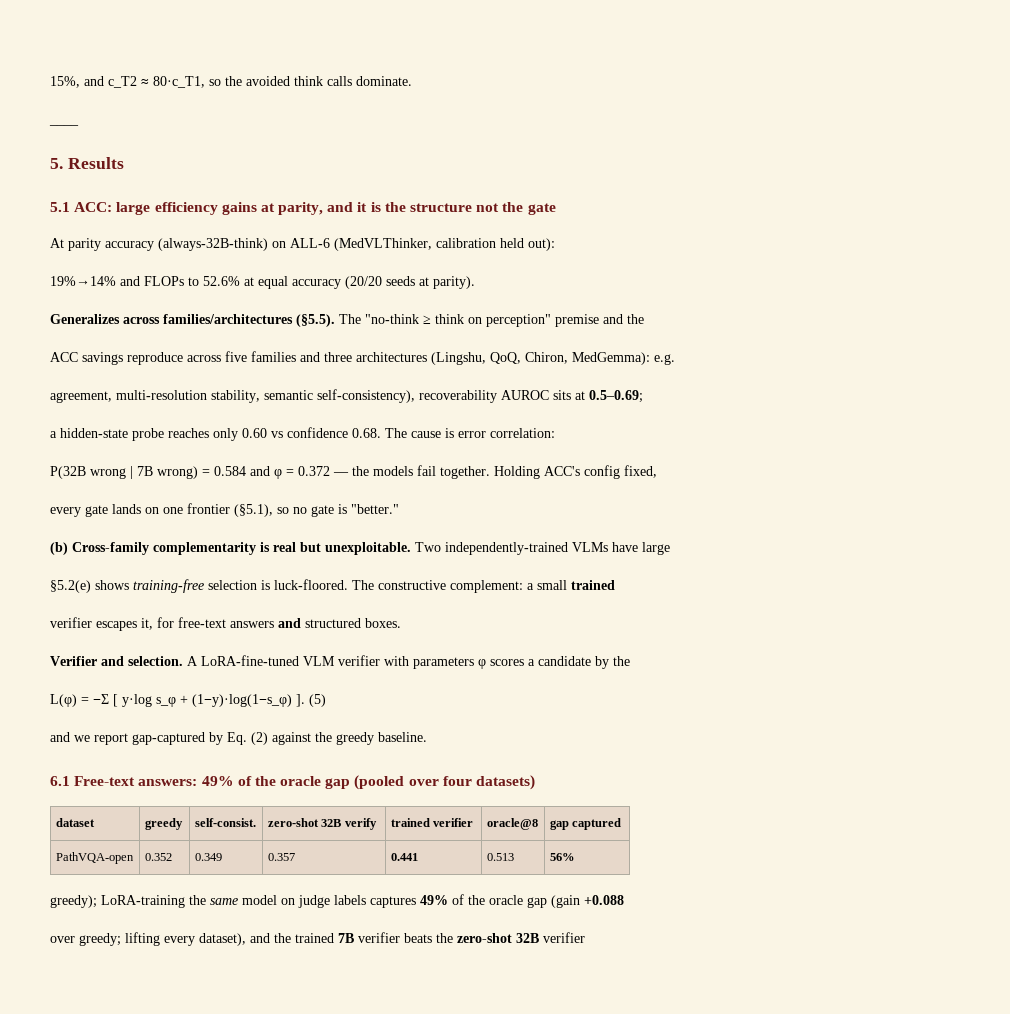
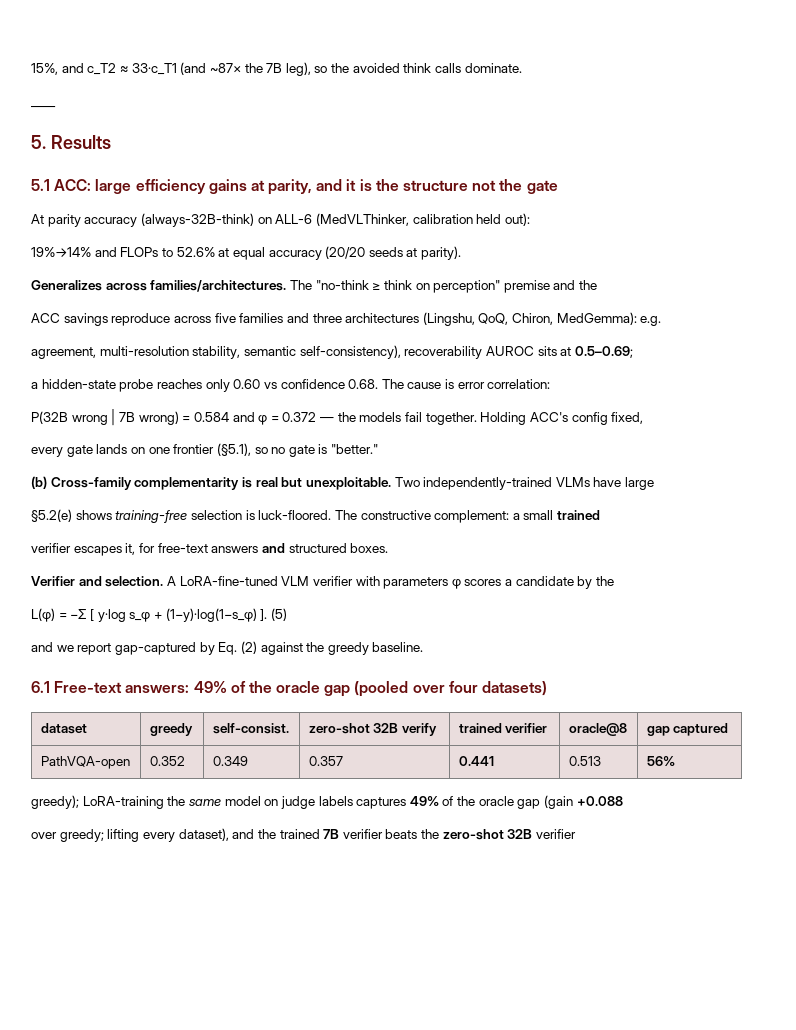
[153,76,205,88] 80·c_T1, -> [131,62,311,76] 33·c_T1 (and ~87× the 7B leg),
[163,314,335,327] families/architectures (§5.5). -> [150,280,287,292] families/architectures.

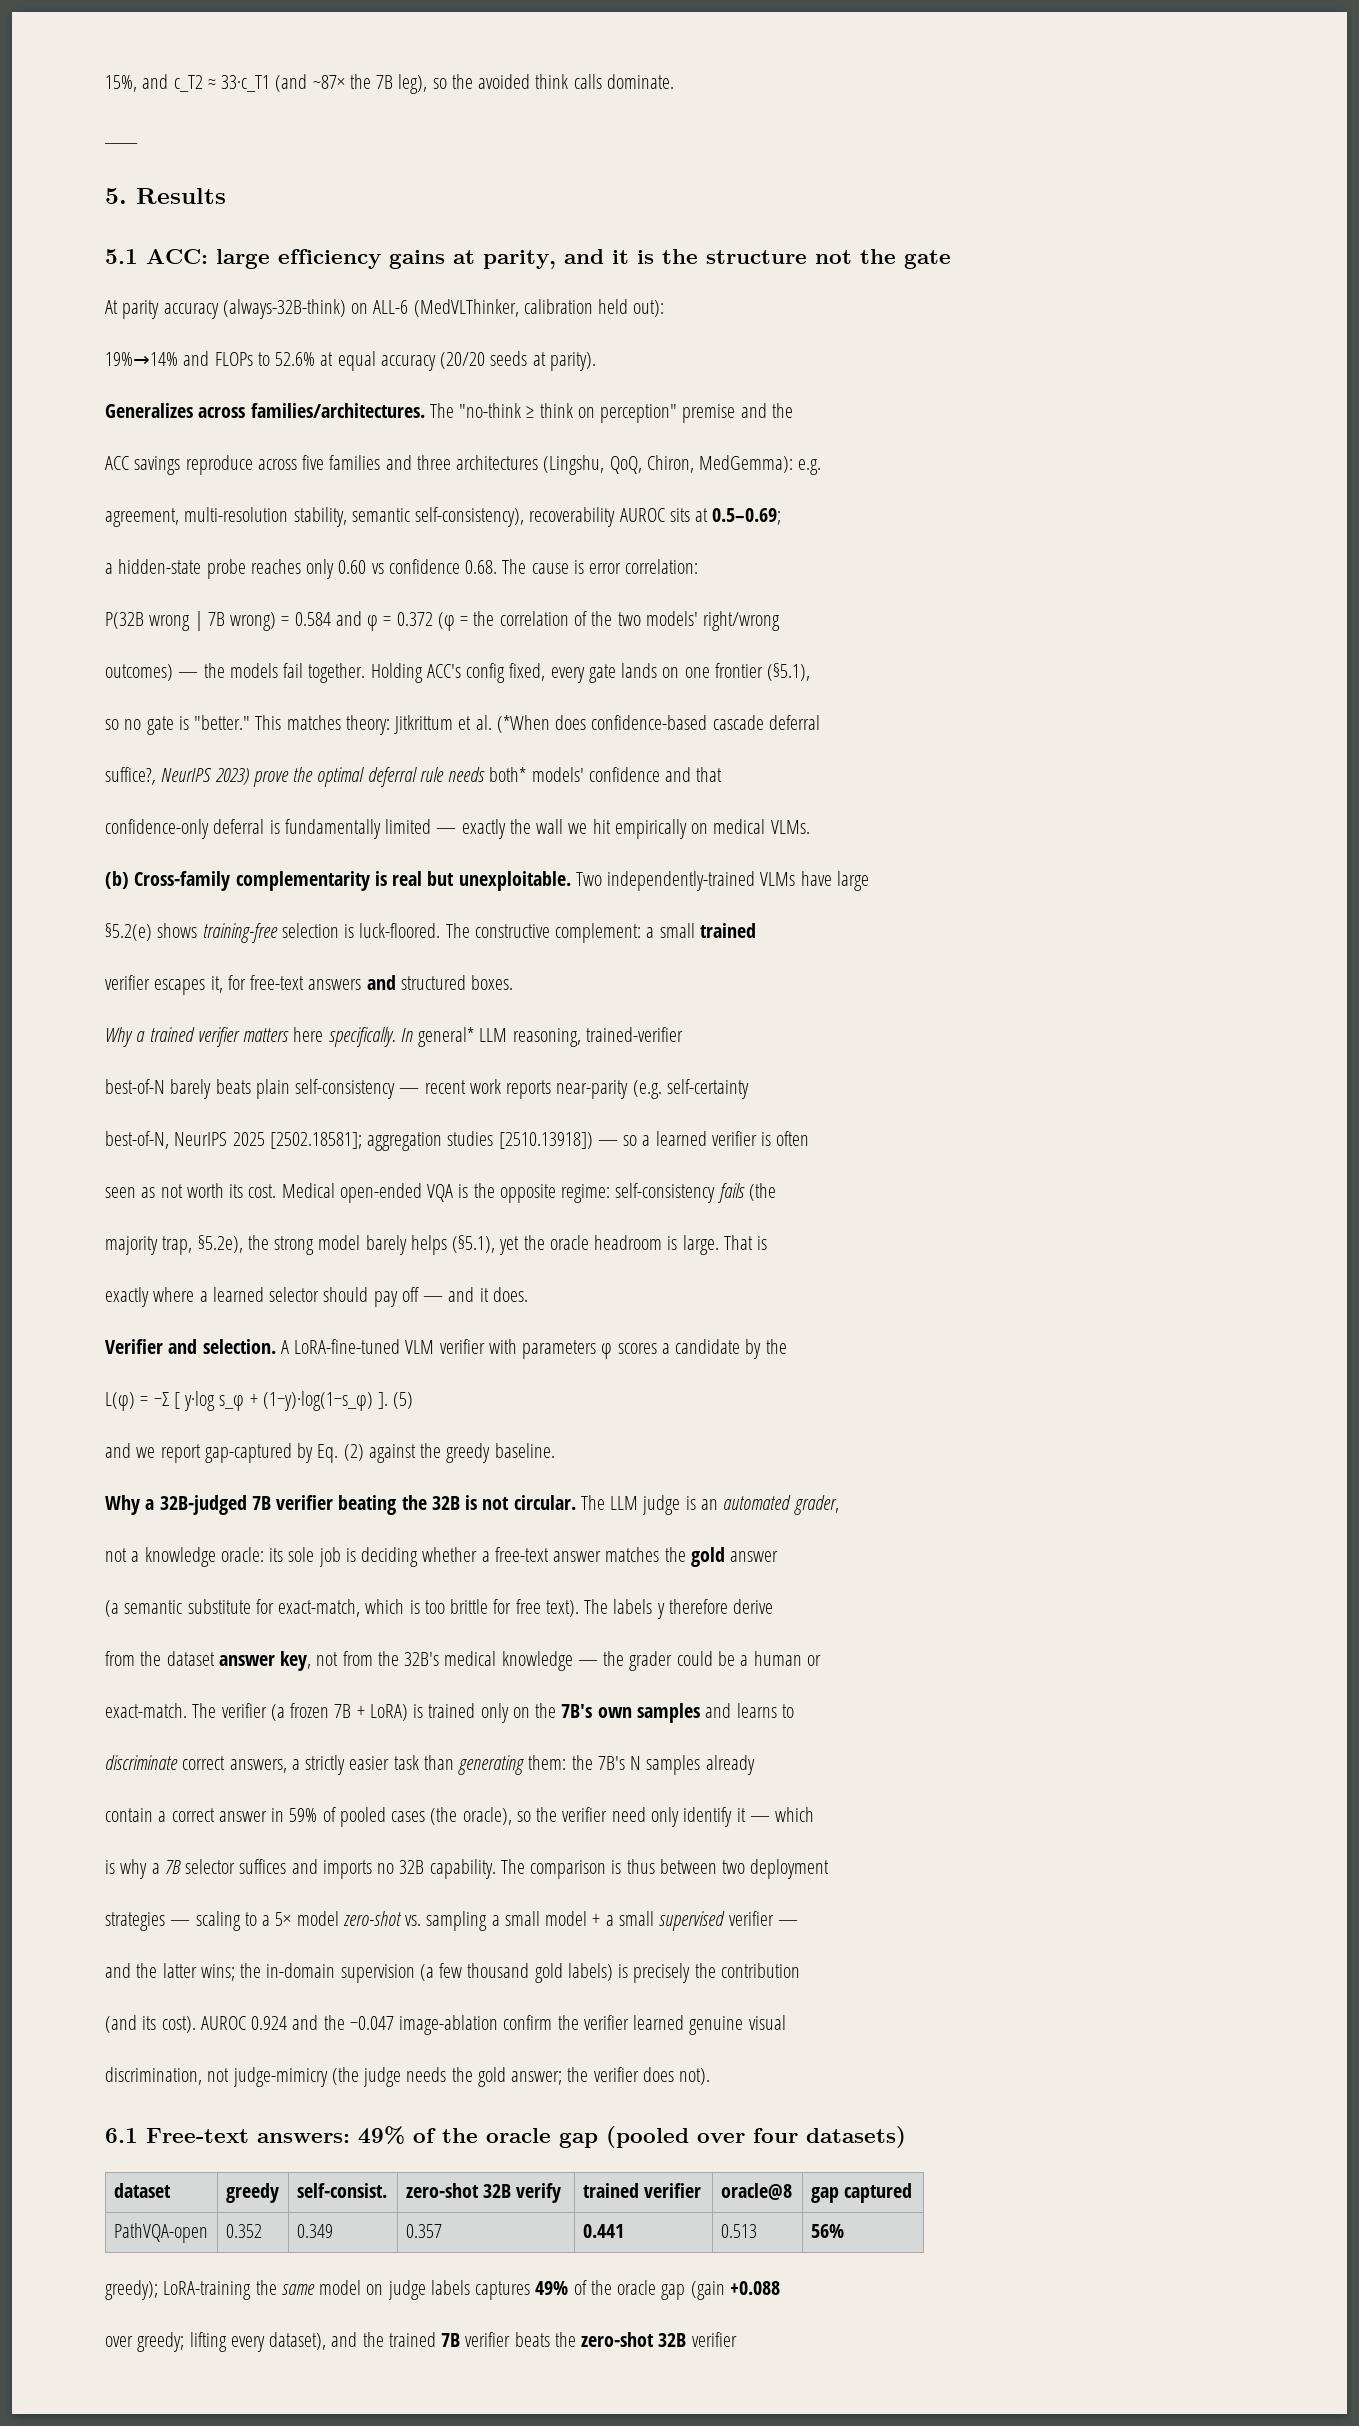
(317, 417) none -> [437,611,781,631] [105,664,173,681] (φ = the correlation of the two models' right/wrong // outcomes)
(644, 418) // -> (546, 672) none
(251, 449) none -> (811, 672) //
(379, 449) none -> [255,715,820,735] [105,767,723,787] [105,819,810,839] This matches theory: Jitkrittum et al. (*When does confidence-based cascade deferral // suffice?, NeurIPS 2023) prove the optimal deferral rule needs both* models' confidence and that // confidence-only deferral is fundamentally limited — exactly the wall we hit empirically on medical VLMs.
(389, 548) none -> [105,1027,683,1047] [105,1079,749,1099] [105,1131,810,1151] [105,1183,776,1203] [105,1235,768,1255] [105,1287,528,1307] // Why a trained verifier matters here specifically. In general* LLM reasoning, trained-verifier // best-of-N barely beats plain self-consistency — recent work reports near-parity (e.g. self-certainty // best-of-N, NeurIPS 2025 [2502.18581]; aggregation studies [2510.13918]) — so a learned verifier is often // seen as not worth its cost. Medical open-ended VQA is the opposite regime: self-consistency fails (the // majority trap, §5.2e), the strong model barely helps (§5.1), yet the oracle headroom is large. That is // exactly where a learned selector should pay off — and it does.
(424, 647) none -> [105,1495,839,1515] [105,1547,779,1567] [105,1599,774,1619] [105,1651,821,1671] [105,1703,794,1723] [105,1755,755,1775] [105,1807,815,1827] [105,1859,830,1879] [105,1911,798,1931] [105,1963,800,1983] [105,2015,786,2035] [105,2067,711,2087] // Why a 32B-judged 7B verifier beating the 32B is not circular. The LLM judge is an automated grader, // not a knowledge oracle: its sole job is deciding whether a free-text answer matches the gold answer // (a semantic substitute for exact-match, which is too brittle for free text). The labels y therefore derive // from the dataset answer key, not from the 32B's medical knowledge — the grader could be a human or // exact-match. The verifier (a frozen 7B + LoRA) is trained only on the 7B's own samples and learns to // discriminate correct answers, a strictly easier task than generating them: the 7B's N samples already // contain a correct answer in 59% of pooled cases (the oracle), so the verifier need only identify it — which // is why a 7B selector suffices and imports no 32B capability. The comparison is thus between two deployment // strategies — scaling to a 5× model zero-shot vs. sampling a small model + a small supervised verifier — // and the latter wins; the in-domain supervision (a few thousand gold labels) is precisely the contribution // (and its cost). AUROC 0.924 and the −0.047 image-ablation confirm the verifier learned genuine visual // discrimination, not judge-mimicry (the judge needs the gold answer; the verifier does not).

